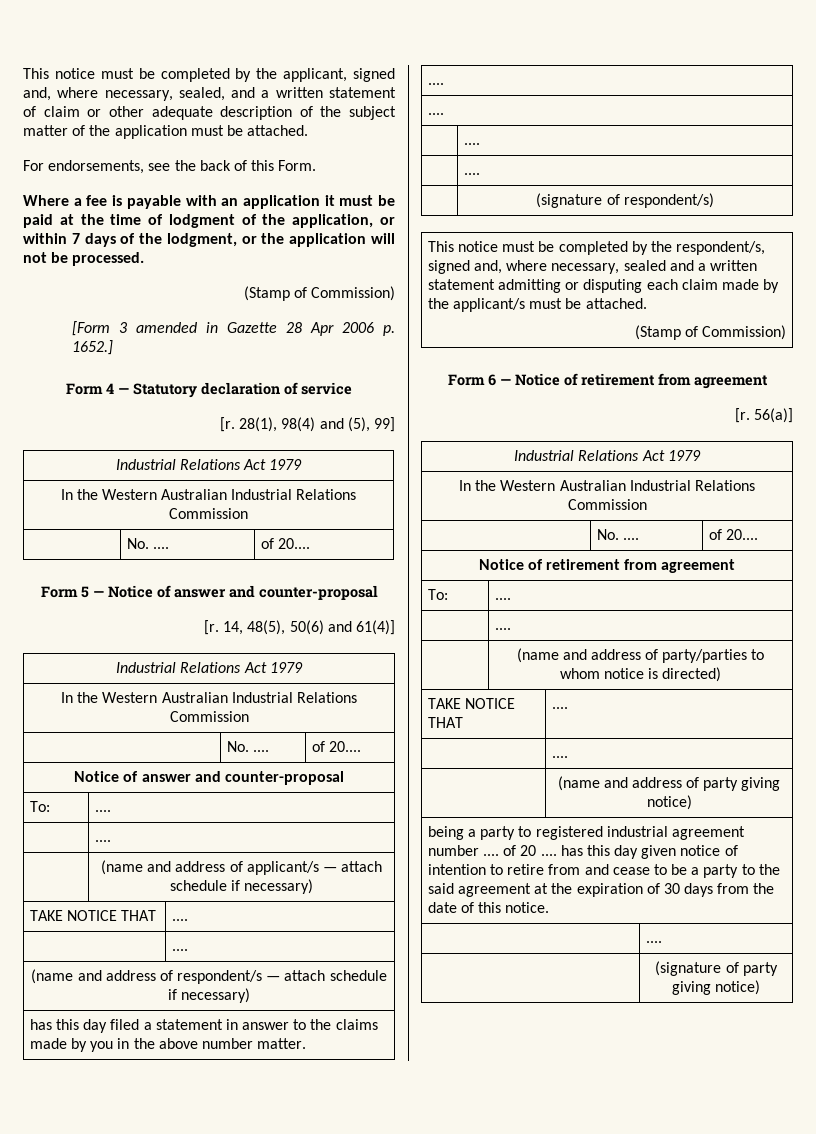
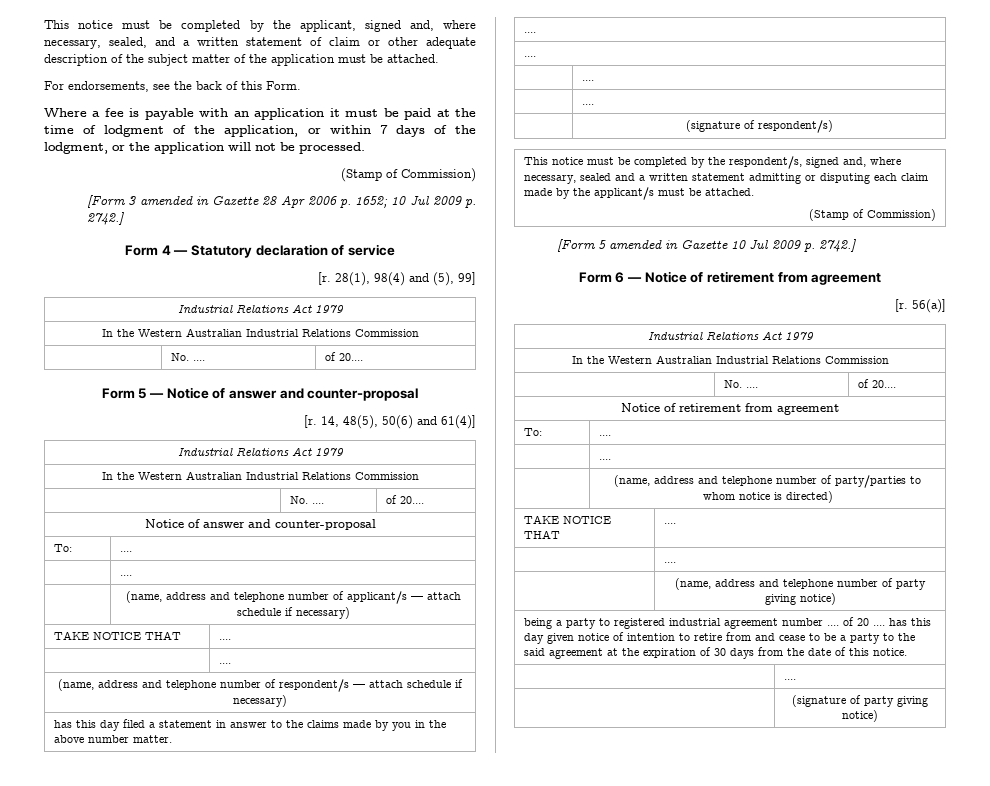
[71,340,113,355] 1652.] -> [355,195,476,208] [87,212,125,225] 1652; 10 Jul 2009 p. 2742.]
[100,860,226,875] (name and address -> [125,591,329,603] (name, address and telephone number
[31,969,156,984] (name and address -> [57,679,261,691] (name, address and telephone number
(787, 332) none -> [557,239,857,252] // [Form 5 amended in Gazette 10 Jul 2009 p. 2742.]
[516,648,641,663] (name and address -> [614,475,817,487] (name, address and telephone number
[557,776,682,791] (name and address -> [675,578,878,590] (name, address and telephone number

